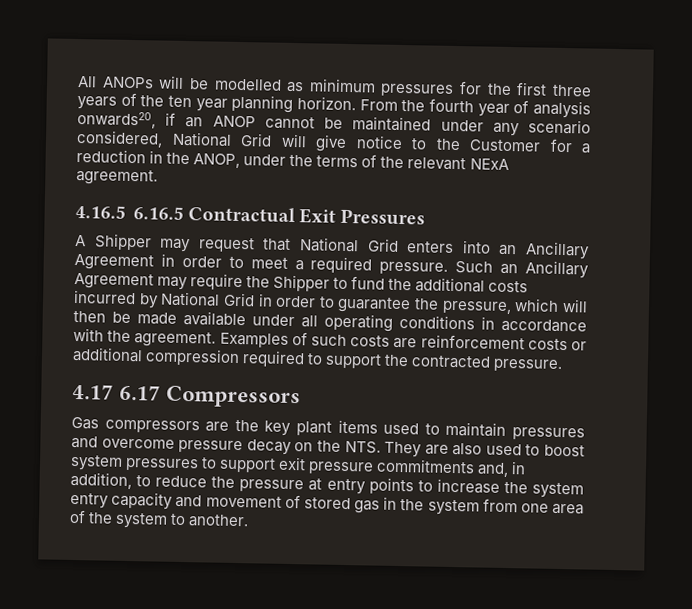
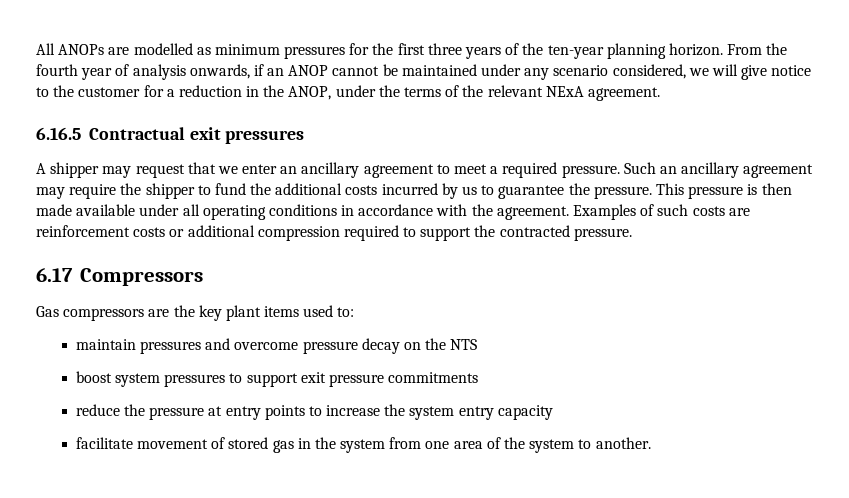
[158,75,209,90] will be -> [108,47,130,55] are
[168,95,228,112] ten year -> [547,45,604,59] ten-year
[77,111,156,129] onwards20, -> [189,64,250,79] onwards,
[171,131,272,147] National Grid -> [688,68,709,76] we
[469,139,541,152] Customer -> [78,87,141,97] customer
[75,204,426,226] 4.16.5 6.16.5 Contractual Exit Pressures -> [36,127,305,144] 6.16.5 Contractual exit pressures
[93,233,152,251] Shipper -> [50,162,100,178] shipper
[299,237,591,260] [74,253,222,271] National Grid enters into an Ancillary Agreement in order -> [217,162,434,178] we enter an ancillary agreement
[525,260,589,279] [74,272,154,290] Ancillary Agreement -> [681,162,814,178] ancillary agreement
[273,274,331,292] Shipper -> [145,183,195,199] shipper
[160,291,588,315] [73,310,131,324] National Grid in order to guarantee the pressure, which will then be -> [462,183,792,199] us to guarantee the pressure. This pressure is then
[72,383,114,400] 4.17 -> (632, 234) none
[424,423,440,435] to -> [337,307,355,317] to: //
[344,440,541,458] NTS. They are also used to -> [450,339,478,350] NTS //
[477,461,527,478] [70,471,152,490] and, in addition, to -> (479, 377) //
[175,494,203,508] and -> [75,437,133,449] // facilitate

